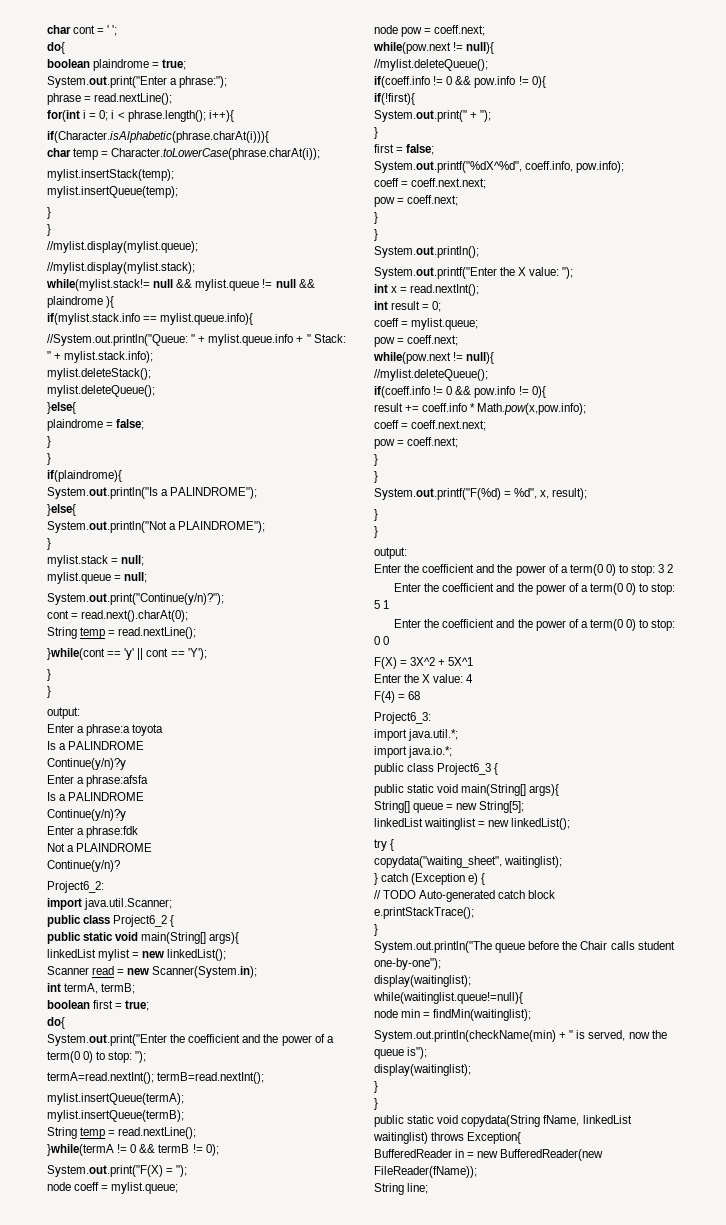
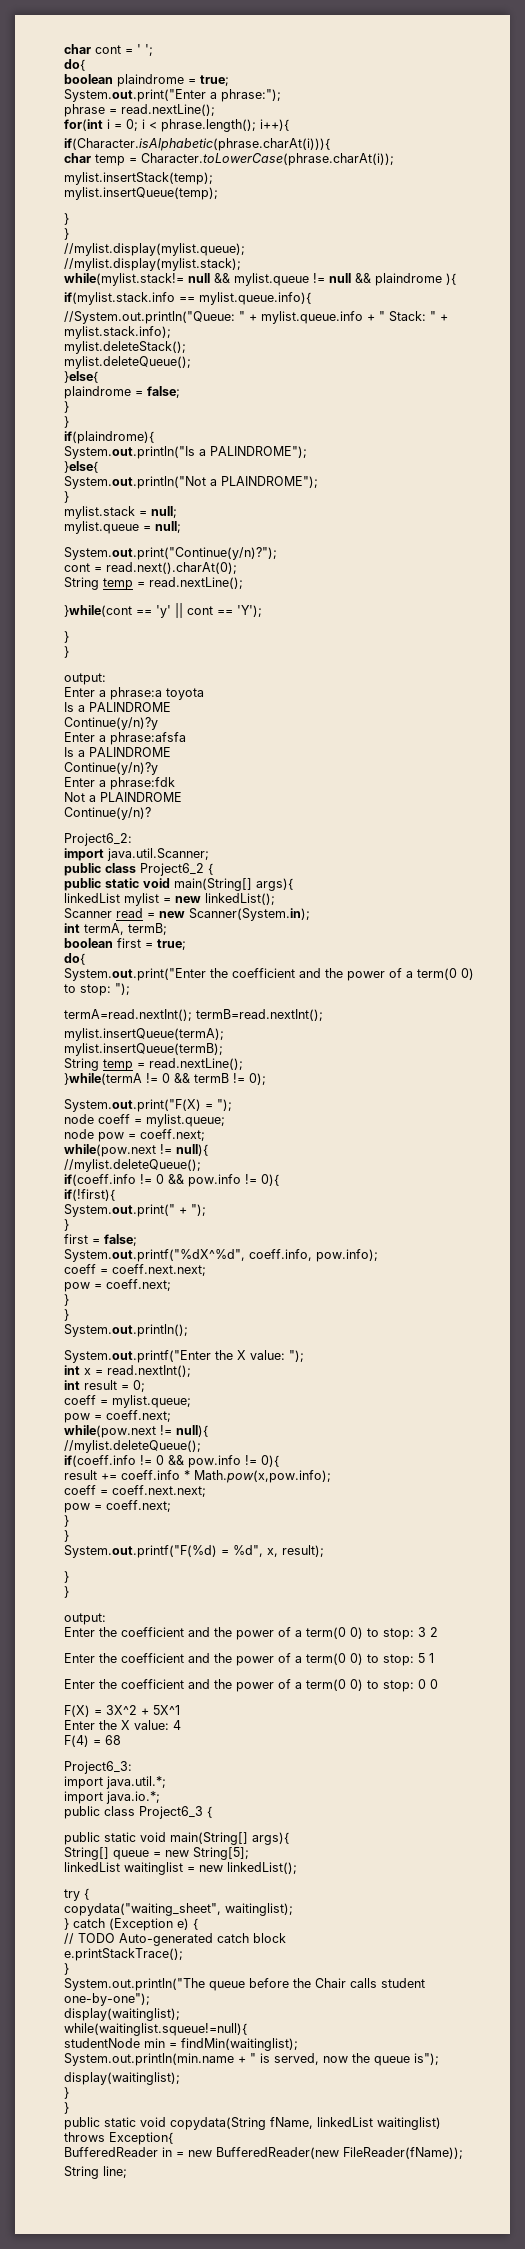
[373,992,523,1004] [374,1009,398,1018] while(waitinglist.queue!=null){ // node -> [64,2023,247,2036] [64,2038,140,2048] while(waitinglist.squeue!=null){ // studentNode
[374,1030,556,1042] System.out.println(checkName(min) -> [64,2053,234,2066] System.out.println(min.name

